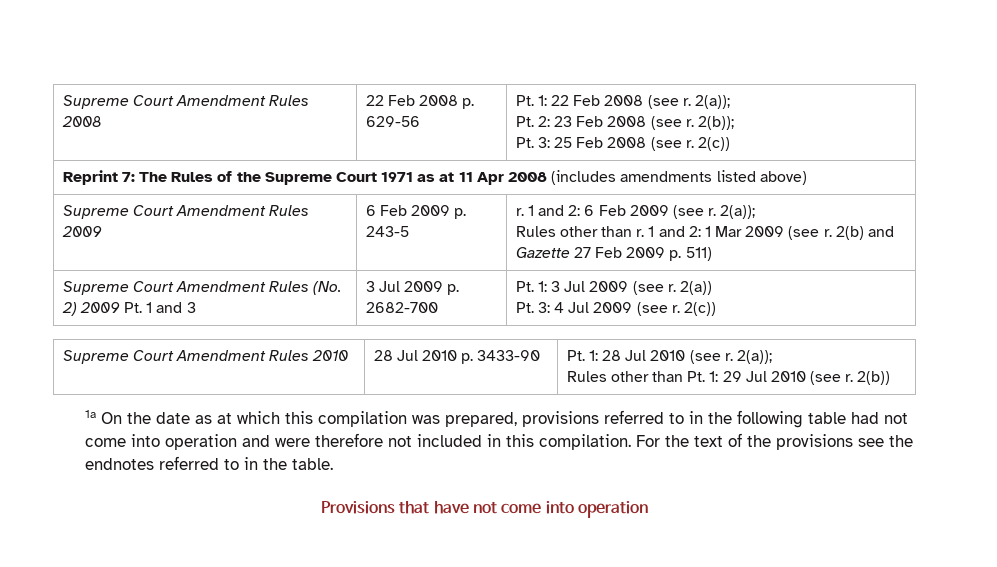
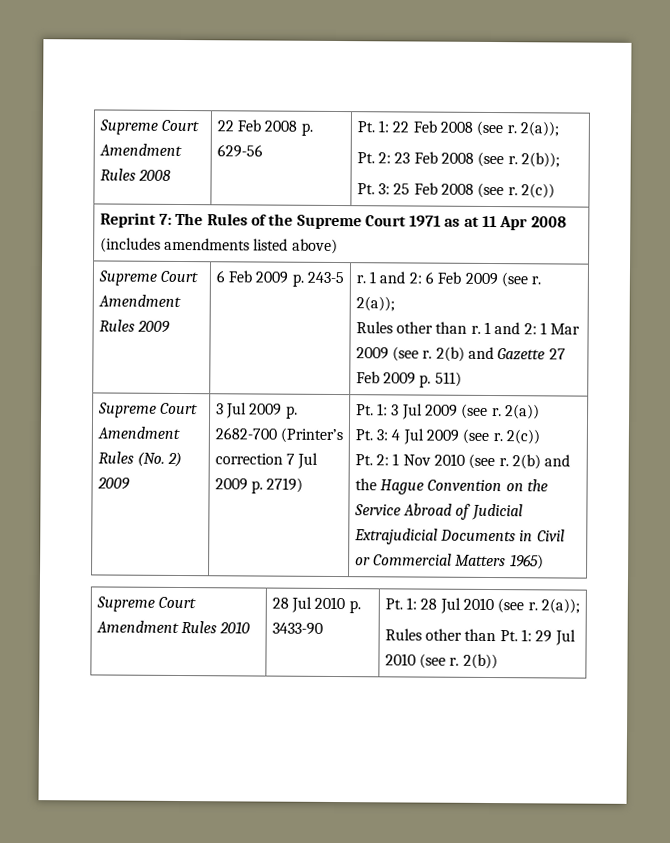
[123,302,196,313] Pt. 1 and 3 -> (130, 483) none
(438, 307) none -> [279,427,343,444] [214,452,319,469] [214,477,304,494] (Printer’s correction 7 Jul 2009 p. 2719)
(716, 309) none -> [354,453,571,470] [354,478,548,495] [353,503,523,521] [353,528,565,545] [354,553,544,570] // Pt. 2: 1 Nov 2010 (see r. 2(b) and the Hague Convention on the Service Abroad of Judicial Extrajudicial Documents in Civil or Commercial Matters 1965)
[84,410,908,428] [84,433,913,450] [84,456,333,470] [321,501,648,518] // 1a On the date as at which this compilation was prepared, provisions referred to in the following table had not come into operation and were therefore not included in this compilation. For the text of the provisions see the endnotes referred to in the table. // Provisions that have not come into operation -> (498, 661) none

